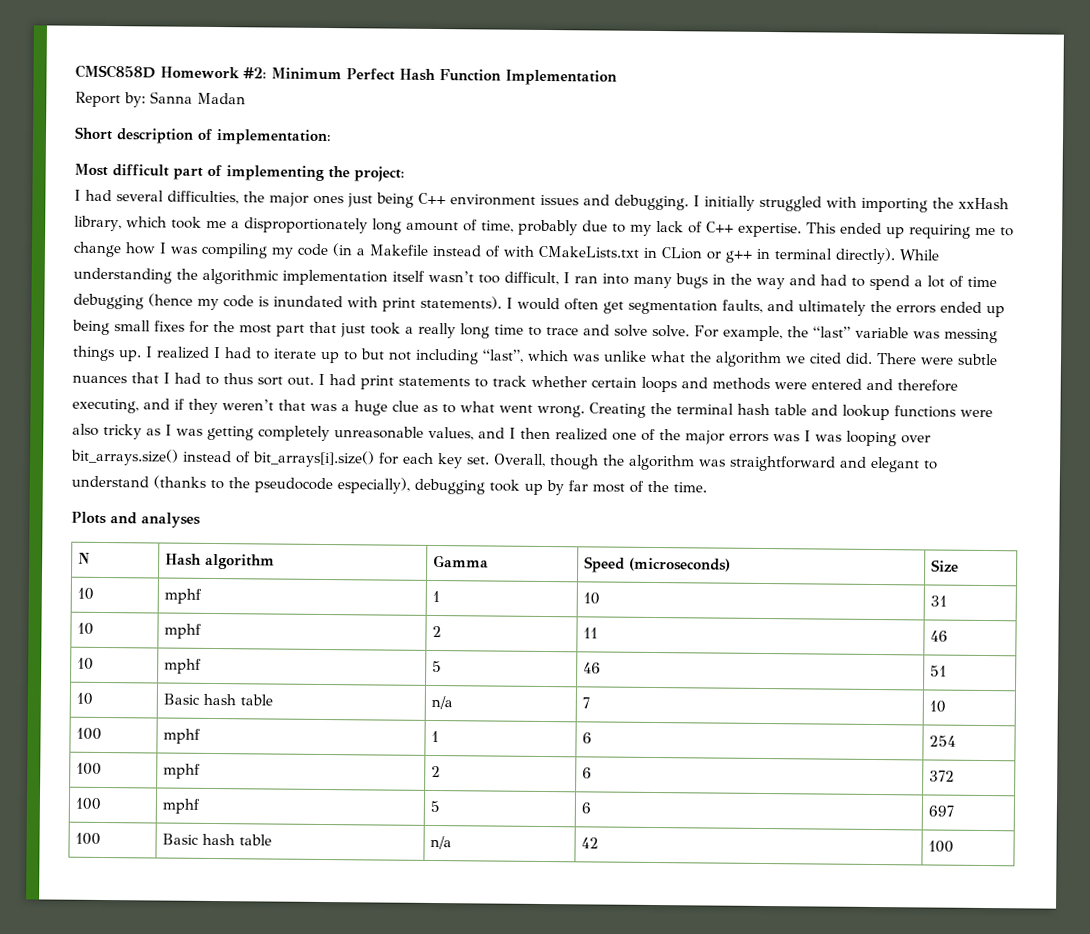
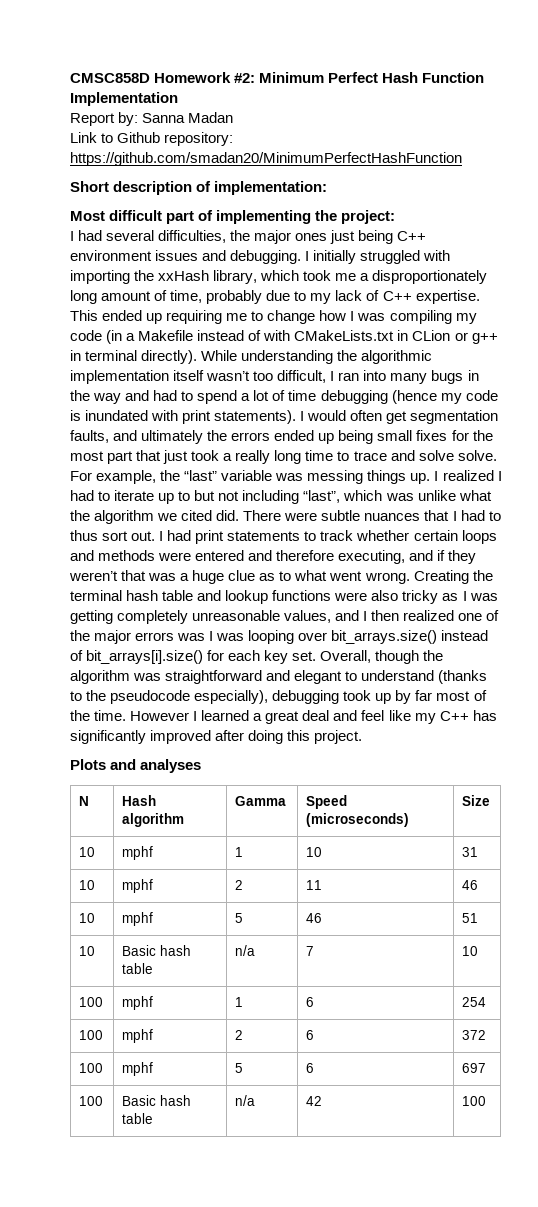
(246, 98) none -> [70,132,234,146] [70,152,462,166] // Link to Github repository: https://github.com/smadan20/MinimumPerfectHashFunction
(707, 487) none -> [130,710,497,724] [70,730,363,744] However I learned a great deal and feel like my C++ has significantly improved after doing this project.

